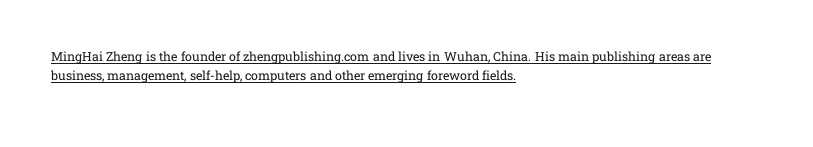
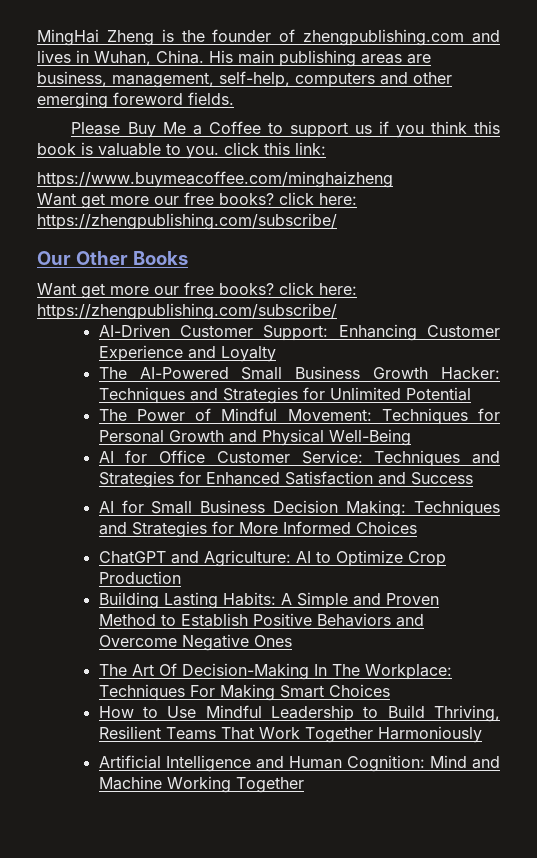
(516, 75) none -> [71,121,500,138] [37,142,326,159] [37,171,393,188] [37,192,357,209] [37,213,337,230] [37,251,188,265] [37,282,357,299] [37,303,337,320] [98,324,500,341] [98,345,276,362] [98,366,500,380] [98,387,471,404] [98,408,500,425] [98,429,411,446] [98,450,500,467] [98,471,473,488] [98,500,500,517] [98,521,417,538] [98,550,446,567] [98,571,181,584] [98,592,439,609] [98,613,424,627] [98,634,292,651] [98,663,452,680] [98,684,390,701] [98,705,501,722] [98,726,482,743] [98,755,500,772] [98,776,304,793] // Please Buy Me a Coffee to support us if you think this book is valuable to you. click this link: // https://www.buymeacoffee.com/minghaizheng // Want get more our free books? click here: https://zhengpublishing.com/subscribe/ // Our Other Books // Want get more our free books? click here: https://zhengpublishing.com/subscribe/ // AI-Driven Customer Support: Enhancing Customer Experience and Loyalty // The AI-Powered Small Business Growth Hacker: Techniques and Strategies for Unlimited Potential // The Power of Mindful Movement: Techniques for Personal Growth and Physical Well-Being // AI for Office Customer Service: Techniques and Strategies for Enhanced Satisfaction and Success // AI for Small Business Decision Making: Techniques and Strategies for More Informed Choices // ChatGPT and Agriculture: AI to Optimize Crop Production // Building Lasting Habits: A Simple and Proven Method to Establish Positive Behaviors and Overcome Negative Ones // The Art Of Decision-Making In The Workplace: Techniques For Making Smart Choices // How to Use Mindful Leadership to Build Thriving, Resilient Teams That Work Together Harmoniously // Artificial Intelligence and Human Cognition: Mind and Machine Working Together

